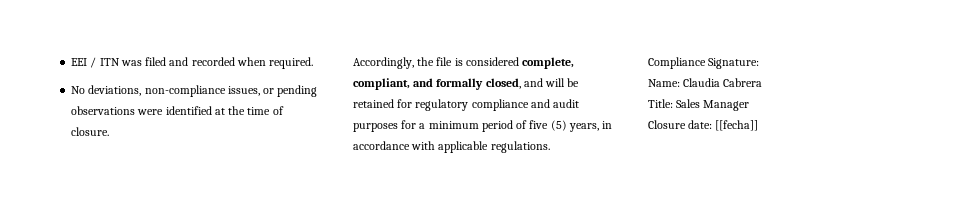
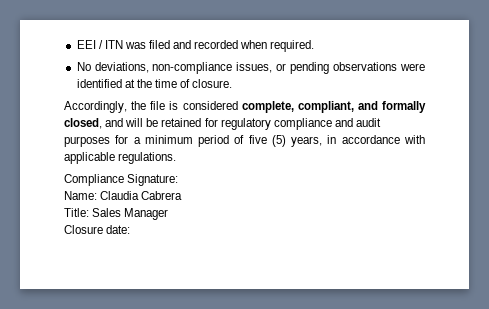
[715,120,759,131] [[fecha]] -> (131, 229) none

